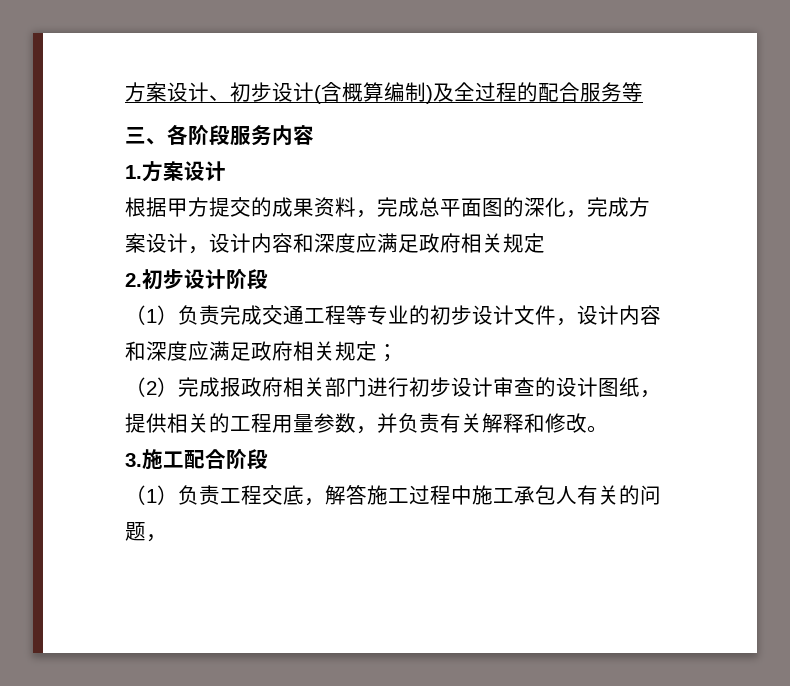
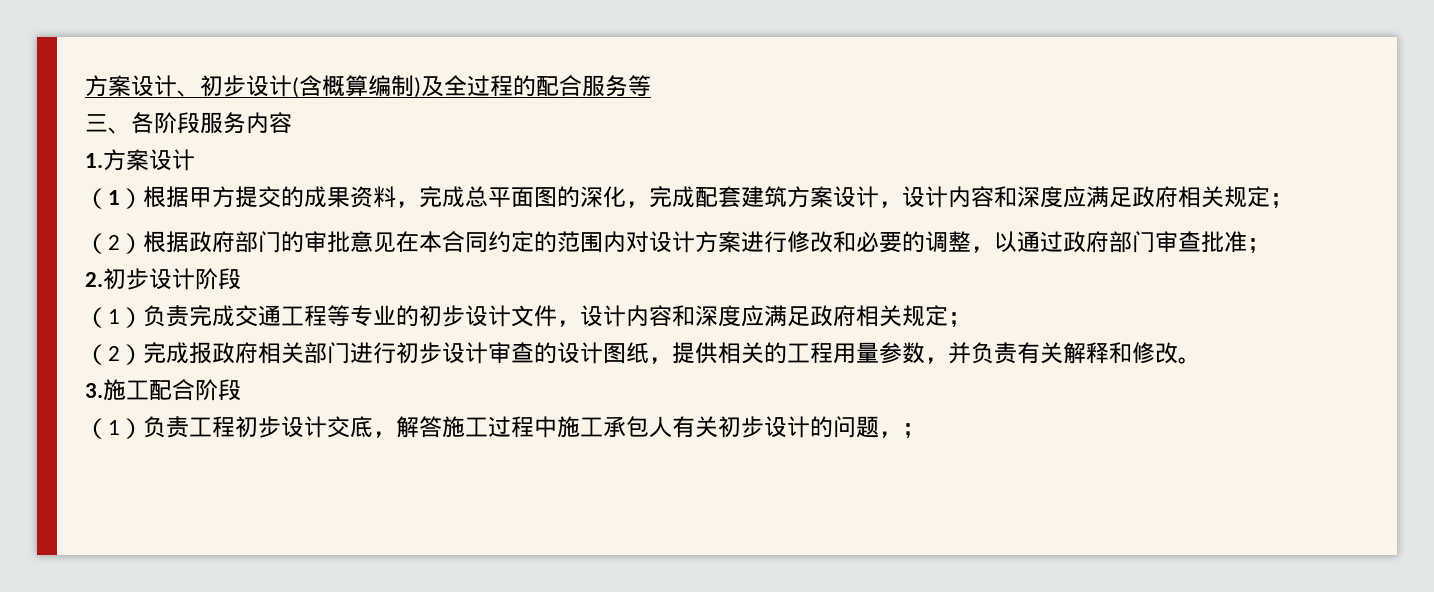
(226, 171) none -> [85,188,143,209] （1）
(629, 207) none -> [695,186,787,208] 配套建筑
(545, 243) none -> [1270,193,1293,208] [85,231,1270,254] ； // （2）根据政府部门的审批意见在本合同约定的范围内对设计方案进行修改和必要的调整，以通过政府部门审查批准；
(262, 495) none -> [235,416,327,438] 初步设计
(619, 495) none -> [718,416,810,438] 初步设计
(167, 538) none -> [902,423,925,438] ；

